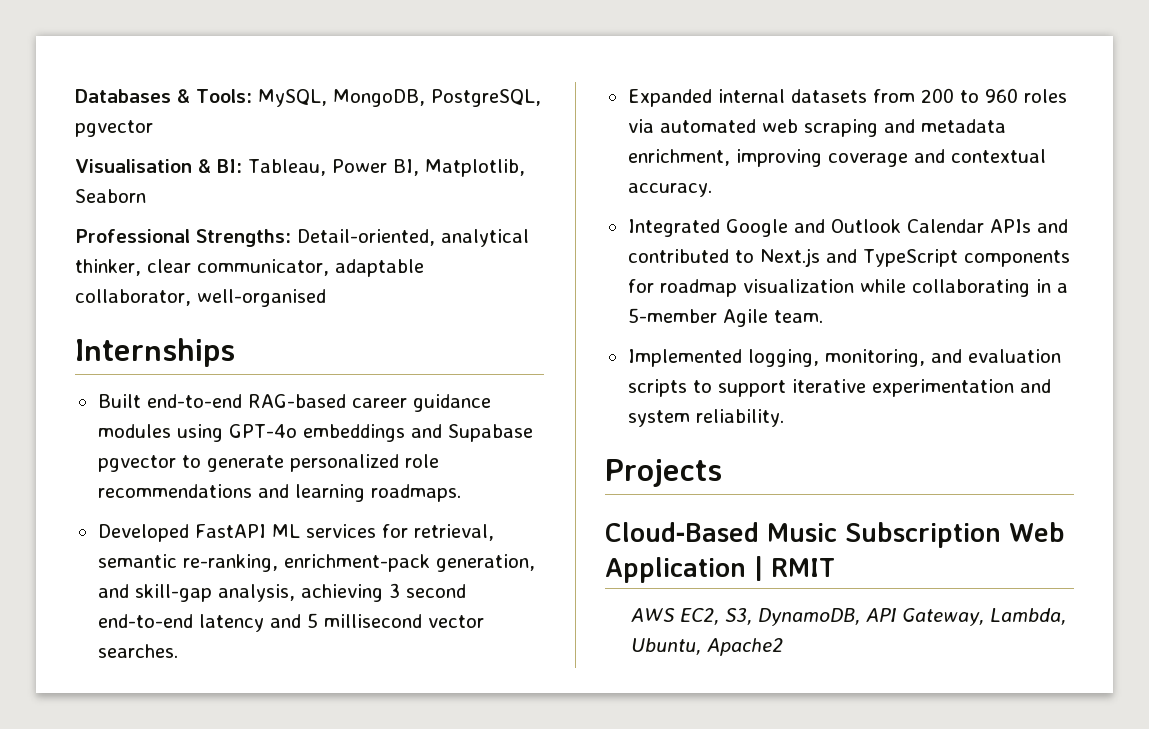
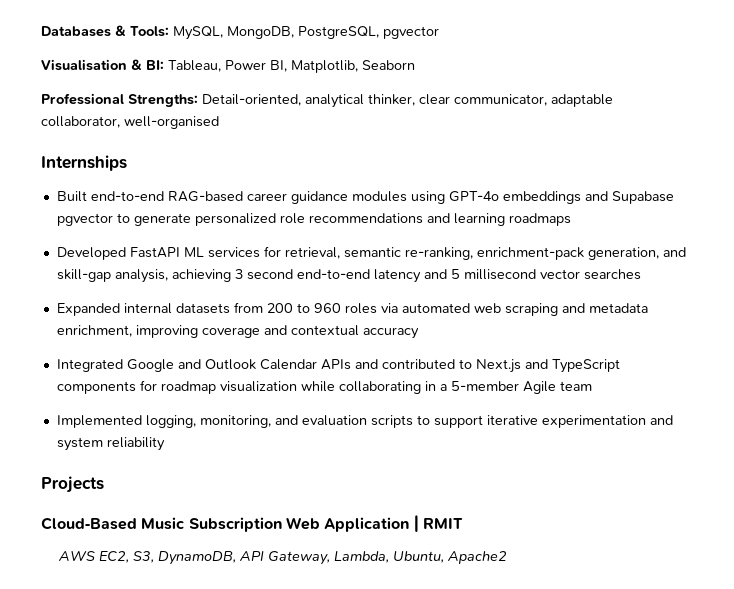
[370,484,461,502] roadmaps. -> [508,213,571,226] roadmaps
[97,644,178,658] searches. -> [583,269,641,280] searches
[627,183,712,197] accuracy. -> [362,327,419,339] accuracy
[773,310,823,323] team. -> [559,381,592,391] team
[695,409,784,427] reliability. -> [106,437,165,451] reliability

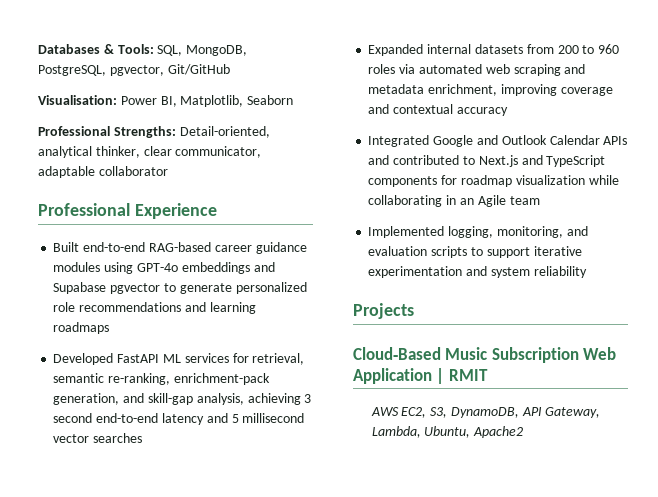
[173,26,223,40] MySQL, -> [157,45,183,56] SQL,
[383,26,439,39] [41,59,221,72] pgvector // Visualisation & BI: Tableau, -> [109,64,230,76] [38,95,117,105] pgvector, Git/GitHub // Visualisation:
[41,116,219,129] [41,155,127,171] collaborator, well-organised // Internships -> [98,166,168,176] [38,203,217,219] collaborator // Professional Experience
[439,381,519,391] a 5-member -> [459,198,474,205] an

